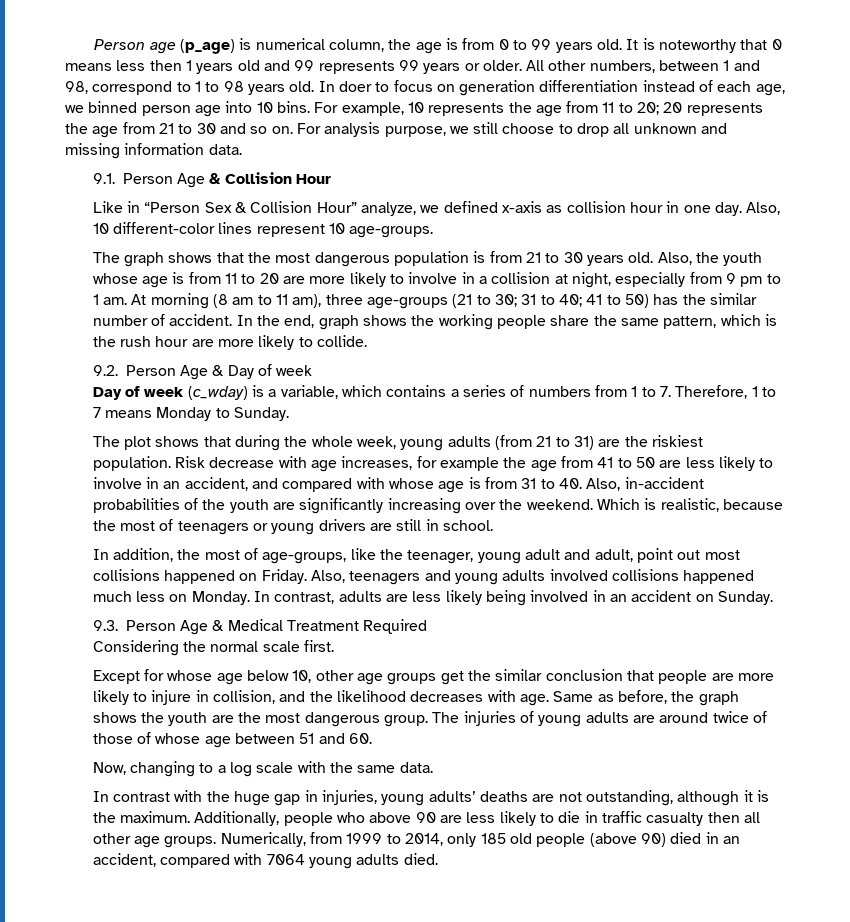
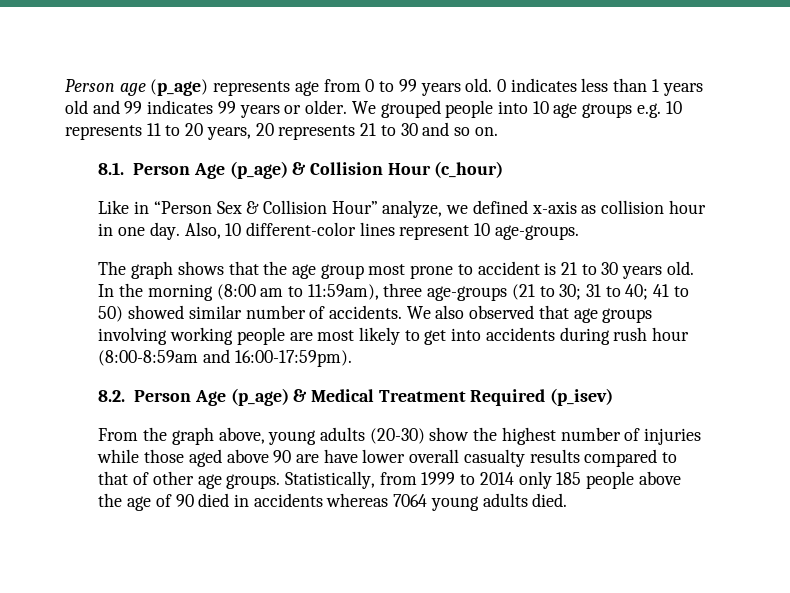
[239,38,459,54] is numerical column, the age is -> [213,81,319,96] represents age
[626,38,782,53] [65,60,182,71] It is noteworthy that 0 means less then -> [496,78,648,92] 0 indicates less than
[318,61,395,74] represents -> [147,100,214,114] indicates
[526,60,760,73] [65,80,785,96] [65,101,763,117] [65,122,155,138] All other numbers, between 1 and 98, correspond to 1 to 98 years old. In doer to focus on generation differentiation instead of each age, we binned person age into 10 bins. For example, 10 represents the age from 11 to 20; 20 represents the age from -> [351,100,682,118] [65,123,356,140] We grouped people into 10 age groups e.g. 10 represents 11 to 20 years, 20 represents
[296,122,728,137] [65,143,242,159] [92,173,206,188] For analysis purpose, we still choose to drop all unknown and missing information data. // 9.1. Person Age -> [98,161,288,179] // 8.1. Person Age (p_age)
(332, 179) none -> [434,161,504,178] (c_hour)
[275,251,522,267] most dangerous population is from -> [291,261,557,279] age group most prone to accident is
[657,252,763,266] [92,272,781,288] [92,293,322,309] Also, the youth whose age is from 11 to 20 are more likely to involve in a collision at night, especially from 9 pm to 1 am. At morning (8 am to 11 am), -> [98,283,379,301] In the morning (8:00 am to 11:59am),
[653,294,706,305] has the -> [128,305,185,319] showed
[169,314,777,330] [92,335,368,350] [92,364,313,380] [92,385,776,400] [92,407,290,421] [92,435,703,451] [92,456,774,472] [92,477,704,493] [92,498,783,514] [92,519,493,535] [92,548,740,564] [92,569,755,585] [92,590,773,606] [92,619,428,635] [92,640,335,656] [92,669,774,685] [92,690,739,706] [92,711,767,727] [92,732,373,748] [92,761,433,777] [92,790,769,806] [92,811,760,826] accident. In the end, graph shows the working people share the same pattern, which is the rush hour are more likely to collide. // 9.2. Person Age & Day of week // Day of week (c_wday) is a variable, which contains a series of numbers from 1 to 7. Therefore, 1 to 7 means Monday to Sunday. // The plot shows that during the whole week, young adults (from 21 to 31) are the riskiest population. Risk decrease with age increases, for example the age from 41 to 50 are less likely to involve in an accident, and compared with whose age is from 31 to 40. Also, in-accident probabilities of the youth are significantly increasing over the weekend. Which is realistic, because the most of teenagers or young drivers are still in school. // In addition, the most of age-groups, like the teenager, young adult and adult, point out most collisions happened on Friday. Also, teenagers and young adults involved collisions happened much less on Monday. In contrast, adults are less likely being involved in an accident on Sunday. // 9.3. Person Age & Medical Treatment Required // Considering the normal scale first. // Except for whose age below 10, other age groups get the similar conclusion that people are more likely to injure in collision, and the likelihood decreases with age. Same as before, the graph shows the youth are the most dangerous group. The injuries of young adults are around twice of those of whose age between 51 and 60. // Now, changing to a log scale with the same data. // In contrast with the huge gap in injuries, young adults’ deaths are not outstanding, although it is the maximum. Additionally, people who above 90 are less likely to die in traffic casualty then all -> [328,305,653,323] [98,327,690,345] [98,349,352,367] [98,388,614,406] [98,427,702,445] [97,449,678,467] [98,471,150,485] accidents. We also observed that age groups involving working people are most likely to get into accidents during rush hour (8:00-8:59am and 16:00-17:59pm). // 8.2. Person Age (p_age) & Medical Treatment Required (p_isev) // From the graph above, young adults (20-30) show the highest number of injuries while those aged above 90 are have lower overall casualty results compared to that of
[220,832,306,847] Numerically, -> [284,471,375,489] Statistically,
[405,833,444,846] 2014, -> [479,472,514,485] 2014
[509,832,740,847] [92,853,263,868] old people (above 90) died in an accident, compared with -> [586,471,681,489] [98,493,389,511] people above the age of 90 died in accidents whereas

